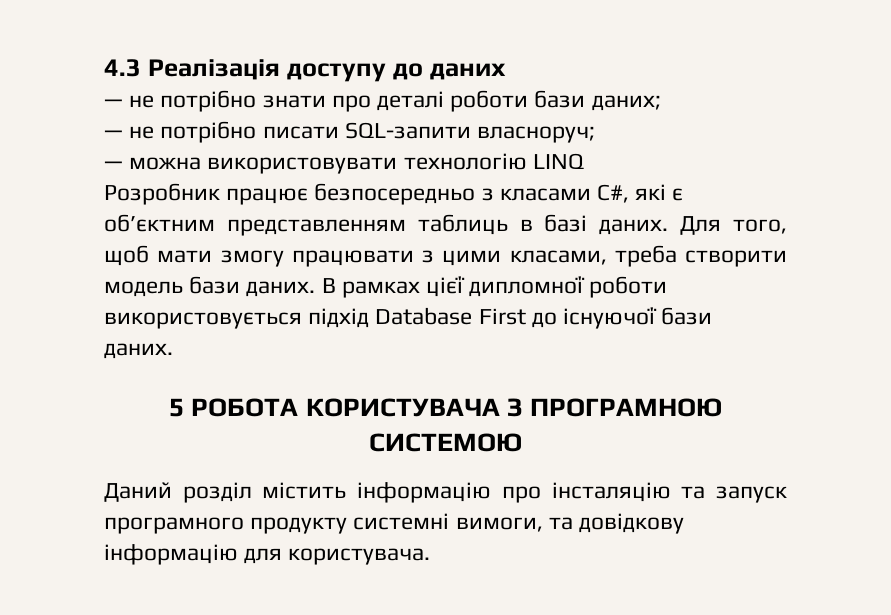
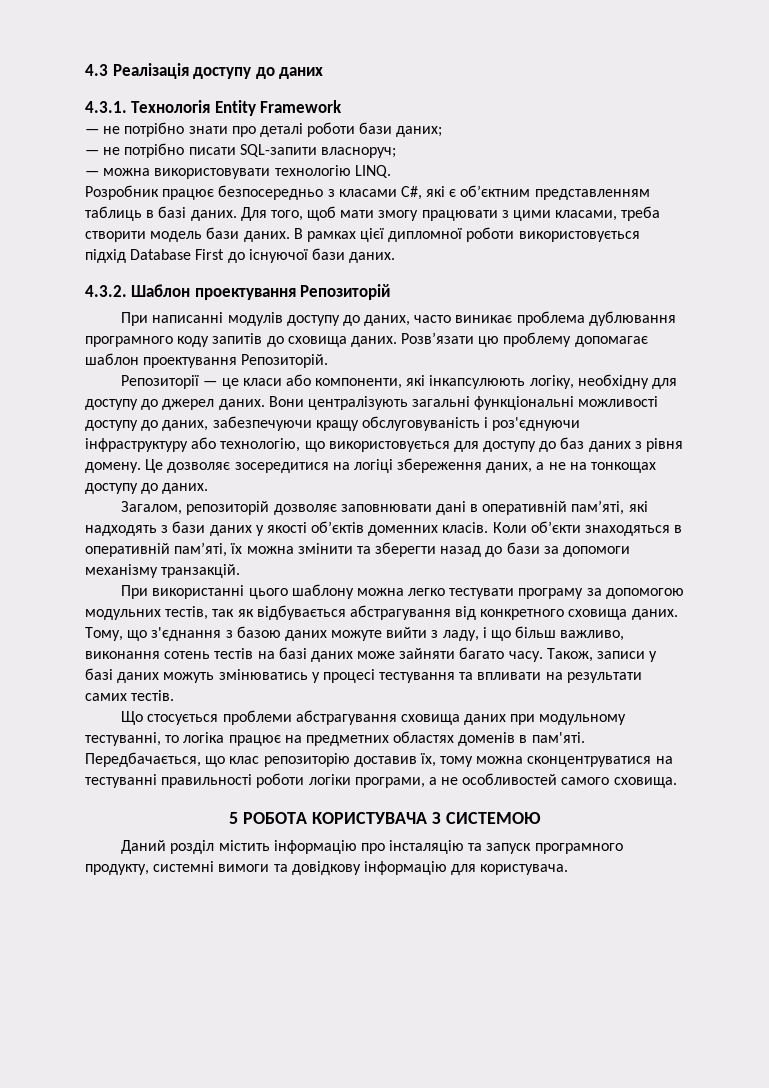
(506, 71) none -> [85,100,343,116] // 4.3.1. Технологія Entity Framework
[532,153,584,169] LINQ -> [354,165,391,178] LINQ.
(173, 351) none -> [85,284,391,300] [121,311,676,326] [85,332,648,347] [85,353,329,368] [121,374,678,389] [85,396,659,410] [85,416,581,431] [85,437,684,452] [85,458,657,473] [85,483,209,494] [121,500,648,515] [85,521,683,536] [85,542,631,557] [85,564,241,578] [121,584,684,599] [85,605,678,620] [85,626,625,641] [85,647,658,662] [85,668,642,683] [85,690,175,701] [121,710,627,725] [85,731,585,746] [85,752,673,767] [85,773,677,788] // 4.3.2. Шаблон проектування Репозиторій // При написанні модулів доступу до даних, часто виникає проблема дублювання програмного коду запитів до сховища даних. Розв’язати цю проблему допомагає шаблон проектування Репозиторій. // Репозиторії — це класи або компоненти, які інкапсулюють логіку, необхідну для доступу до джерел даних. Вони централізують загальні функціональні можливості доступу до даних, забезпечуючи кращу обслуговуваність і роз'єднуючи інфраструктуру або технологію, що використовується для доступу до баз даних з рівня домену. Це дозволяє зосередитися на логіці збереження даних, а не на тонкощах доступу до даних. // Загалом, репозиторій дозволяє заповнювати дані в оперативній пам’яті, які надходять з бази даних у якості об’єктів доменних класів. Коли об’єкти знаходяться в оперативній пам’яті, їх можна змінити та зберегти назад до бази за допомоги механізму транзакцій. // При використанні цього шаблону можна легко тестувати програму за допомогою модульних тестів, так як відбувається абстрагування від конкретного сховища даних. Тому, що з'єднання з базою даних можуте вийти з ладу, і що більш важливо, виконання сотень тестів на базі даних може зайняти багато часу. Також, записи у базі даних можуть змінюватись у процесі тестування та впливати на результати самих тестів. // Що стосується проблеми абстрагування сховища даних при модульному тестуванні, то логіка працює на предметних областях доменів в пам'яті. Передбачається, що клас репозиторію доставив їх, тому можна сконцентруватися на тестуванні правильності роботи логіки програми, а не особливостей самого сховища.
[529,398,722,417] ПРОГРАМНОЮ -> (441, 818) none
[250,513,543,534] продукту системні вимоги, -> [85,861,270,875] продукту, системні вимоги

